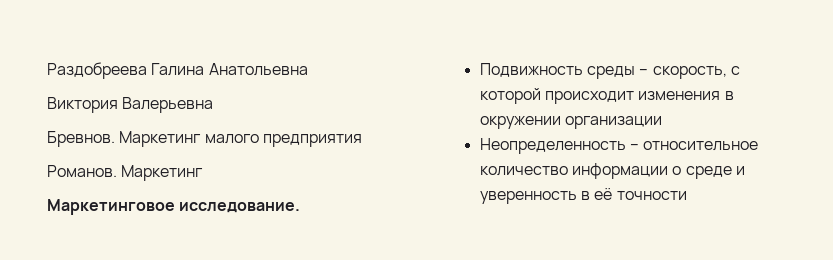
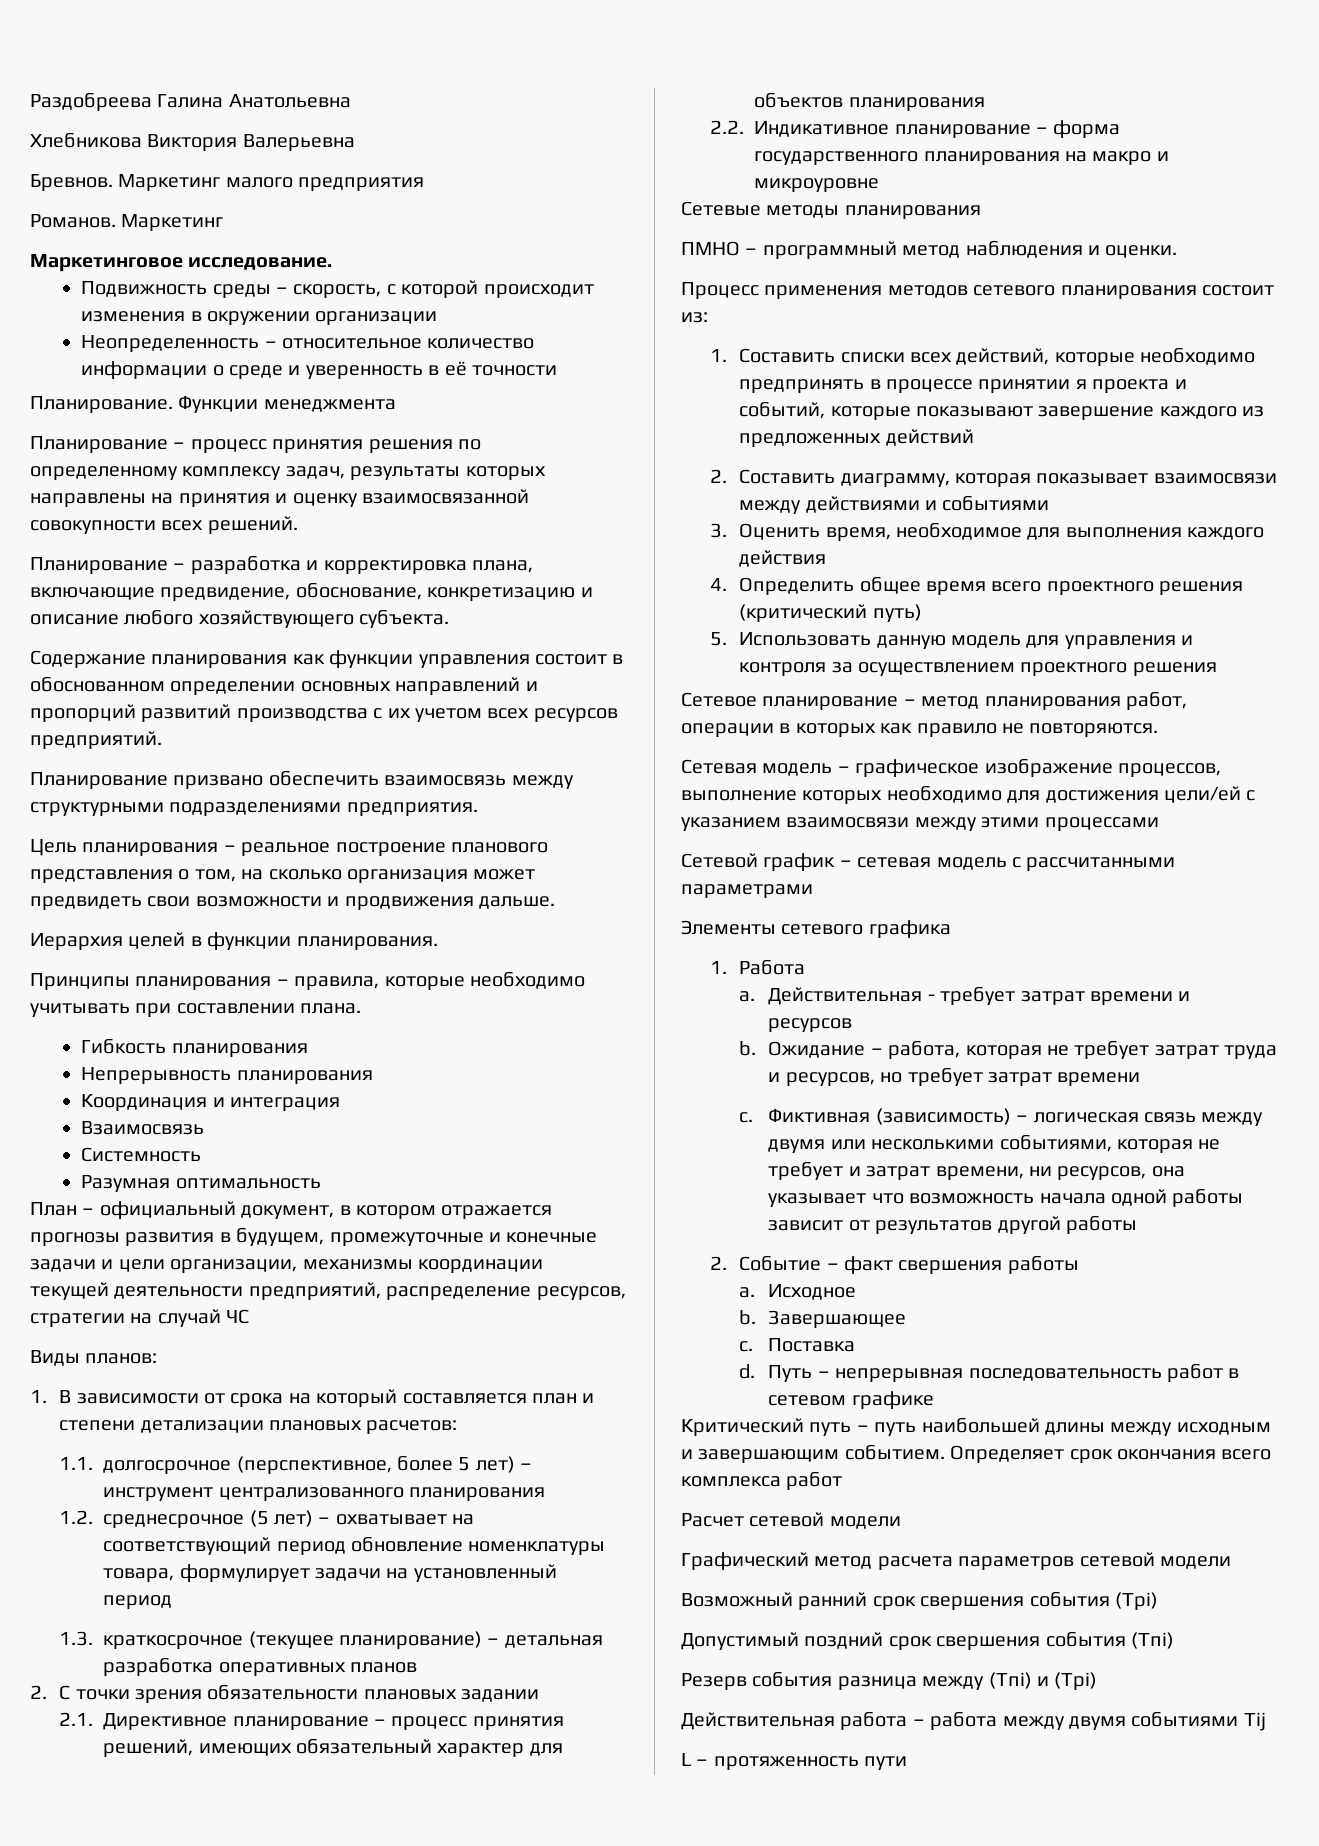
(308, 69) none -> [30,132,142,148] Хлебникова
(687, 195) none -> [30,396,396,413] [30,436,481,453] [30,466,546,480] [30,489,529,507] [30,516,298,534] [30,555,533,574] [30,582,593,601] [30,609,450,628] [30,650,624,668] [30,676,538,695] [30,704,618,722] [30,731,162,749] [30,770,574,789] [30,802,478,816] [30,839,548,856] [30,869,536,883] [30,896,555,910] [30,932,438,950] [30,971,585,990] [30,1003,362,1017] [81,1038,308,1057] [81,1067,373,1084] [81,1094,340,1111] [81,1121,205,1135] [81,1147,202,1162] [81,1175,321,1192] [30,1201,553,1219] [30,1227,598,1246] [30,1259,543,1273] [30,1282,626,1300] [30,1309,250,1327] [30,1350,158,1366] [30,1389,595,1407] [59,1420,458,1434] [59,1455,533,1474] [103,1487,545,1501] [59,1510,475,1528] [103,1536,606,1555] [103,1564,557,1582] [103,1595,173,1609] [59,1631,603,1649] [103,1657,417,1676] [30,1684,540,1703] [59,1712,564,1730] [103,1738,563,1757] [754,92,985,111] [710,120,1121,138] [754,151,1169,165] [754,178,880,192] [681,201,981,219] [681,240,1178,259] [681,282,1274,299] [681,312,708,323] [710,347,1256,366] [739,379,1187,393] [739,401,1265,420] [739,429,974,447] [710,469,1277,487] [739,495,1050,514] [710,522,1265,541] [739,550,827,567] [710,576,1244,595] [739,604,922,622] [710,632,1194,649] [739,662,1217,676] [681,691,1187,710] [681,723,1159,737] [681,758,1221,777] [681,785,1256,804] [681,817,1159,831] [681,853,1176,871] [681,884,813,898] [681,920,951,938] [710,959,806,975] [739,986,1191,1005] [768,1018,853,1032] [739,1040,1278,1059] [768,1067,1141,1086] [739,1108,1264,1126] [768,1134,1221,1153] [768,1161,1185,1180] [768,1188,1244,1207] [768,1215,1137,1234] [710,1255,1079,1274] [739,1284,857,1300] [739,1310,907,1328] [739,1338,856,1352] [739,1363,1240,1382] [768,1391,934,1409] [681,1417,1271,1436] [681,1444,1272,1463] [681,1471,843,1490] [681,1512,901,1529] [681,1552,1231,1570] [681,1591,1158,1610] [681,1631,1174,1650] [681,1671,1098,1690] [681,1711,1266,1731] [681,1753,908,1770] // Планирование. Функции менеджмента // Планирование – процесс принятия решения по определенному комплексу задач, результаты которых направлены на принятия и оценку взаимосвязанной совокупности всех решений. // Планирование – разработка и корректировка плана, включающие предвидение, обоснование, конкретизацию и описание любого хозяйствующего субъекта. // Содержание планирования как функции управления состоит в обоснованном определении основных направлений и пропорций развитий производства с их учетом всех ресурсов предприятий. // Планирование призвано обеспечить взаимосвязь между структурными подразделениями предприятия. // Цель планирования – реальное построение планового представления о том, на сколько организация может предвидеть свои возможности и продвижения дальше. // Иерархия целей в функции планирования. // Принципы планирования – правила, которые необходимо учитывать при составлении плана. // Гибкость планирования // Непрерывность планирования // Координация и интеграция // Взаимосвязь // Системность // Разумная оптимальность // План – официальный документ, в котором отражается прогнозы развития в будущем, промежуточные и конечные задачи и цели организации, механизмы координации текущей деятельности предприятий, распределение ресурсов, стратегии на случай ЧС // Виды планов: // 1. В зависимости от срока на который составляется план и степени детализации плановых расчетов: // 1.1. долгосрочное (перспективное, более 5 лет) – инструмент централизованного планирования // 1.2. среднесрочное (5 лет) – охватывает на соответствующий период обновление номенклатуры товара, формулирует задачи на установленный период // 1.3. краткосрочное (текущее планирование) – детальная разработка оперативных планов // 2. С точки зрения обязательности плановых задании // 2.1. Директивное планирование – процесс принятия решений, имеющих обязательный характер для объектов планирования // 2.2. Индикативное планирование – форма государственного планирования на макро и микроуровне // Сетевые методы планирования // ПМНО – программный метод наблюдения и оценки. // Процесс применения методов сетевого планирования состоит из: // 1. Составить списки всех действий, которые необходимо предпринять в процессе принятии я проекта и событий, которые показывают завершение каждого из предложенных действий // 2. Составить диаграмму, которая показывает взаимосвязи между действиями и событиями // 3. Оценить время, необходимое для выполнения каждого действия // 4. Определить общее время всего проектного решения (критический путь) // 5. Использовать данную модель для управления и контроля за осуществлением проектного решения // Сетевое планирование – метод планирования работ, операции в которых как правило не повторяются. // Сетевая модель – графическое изображение процессов, выполнение которых необходимо для достижения цели/ей с указанием взаимосвязи между этими процессами // Сетевой график – сетевая модель с рассчитанными параметрами // Элементы сетевого графика // 1. Работа // a. Действительная - требует затрат времени и ресурсов // b. Ожидание – работа, которая не требует затрат труда и ресурсов, но требует затрат времени // c. Фиктивная (зависимость) – логическая связь между двумя или несколькими событиями, которая не требует и затрат времени, ни ресурсов, она указывает что возможность начала одной работы зависит от результатов другой работы // 2. Событие – факт свершения работы // a. Исходное // b. Завершающее // c. Поставка // d. Путь – непрерывная последовательность работ в сетевом графике // Критический путь – путь наибольшей длины между исходным и завершающим событием. Определяет срок окончания всего комплекса работ // Расчет сетевой модели // Графический метод расчета параметров сетевой модели // Возможный ранний срок свершения события (Трi) // Допустимый поздний срок свершения события (Тпi) // Резерв события разница между (Тпi) и (Трi) // Действительная работа – работа между двумя событиями Тij // L – протяженность пути

